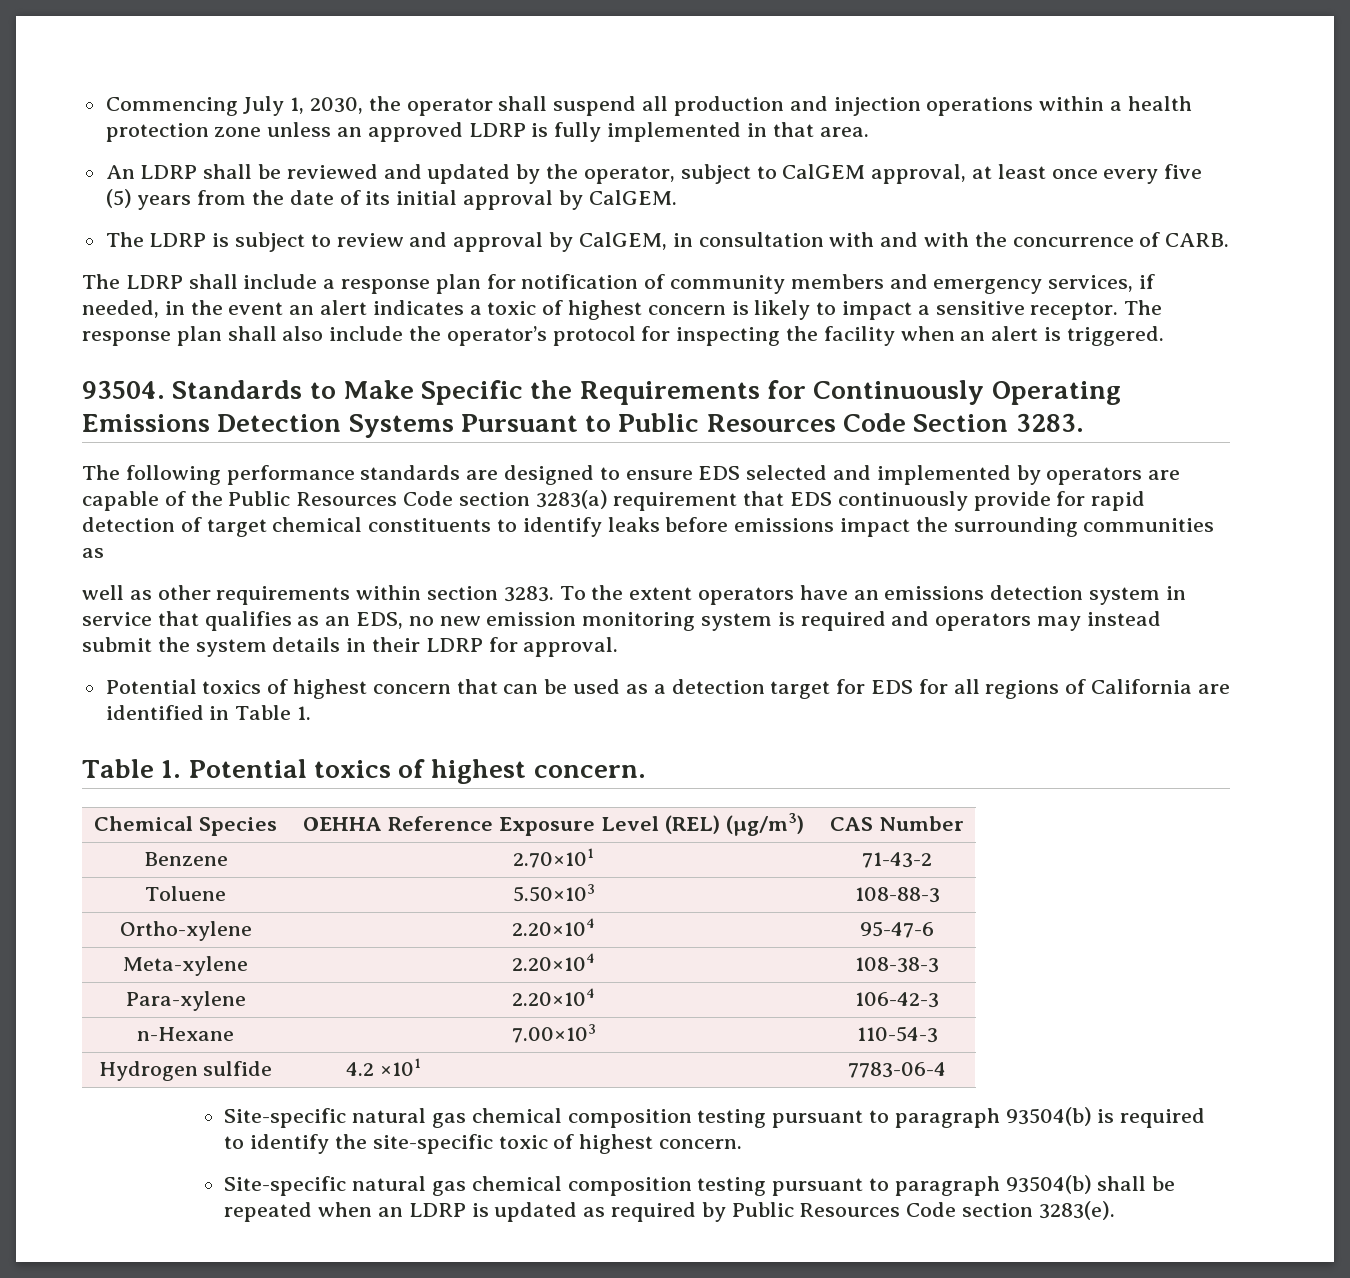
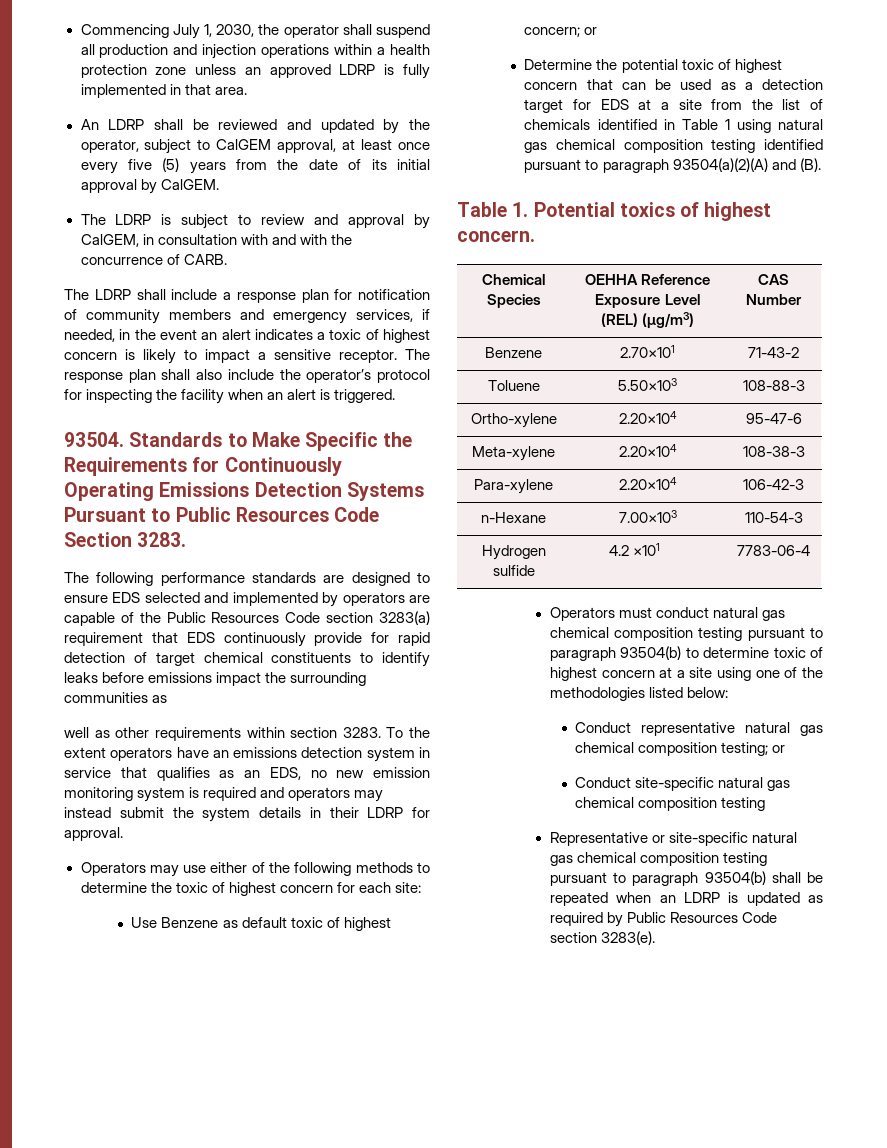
[105,679,262,694] Potential toxics -> [80,862,430,877] [80,882,421,896] [131,917,391,931] [524,27,598,37] [524,59,714,73] Operators may use either of the following methods to determine the toxic of highest concern for each site: // Use Benzene as default toxic of highest concern; or // Determine the potential toxic
[918,679,1230,699] [105,705,312,720] for all regions of California are identified in Table 1. -> [638,99,823,110] [524,119,823,133] [524,139,823,153] [524,158,821,173] at a site from the list of chemicals identified in Table 1 using natural gas chemical composition testing identified pursuant to paragraph 93504(a)(2)(A) and (B).
[224,1107,1206,1128] [224,1134,742,1154] [224,1176,347,1196] Site-specific natural gas chemical composition testing pursuant to paragraph 93504(b) is required to identify the site-specific toxic of highest concern. // Site-specific -> [549,607,786,621] [549,627,823,641] [549,646,823,661] [549,667,823,681] [549,687,728,701] [575,722,823,736] [575,742,786,756] [575,777,791,791] [575,797,766,811] [549,832,748,846] Operators must conduct natural gas chemical composition testing pursuant to paragraph 93504(b) to determine toxic of highest concern at a site using one of the methodologies listed below: // Conduct representative natural gas chemical composition testing; or // Conduct site-specific natural gas chemical composition testing // Representative or site-specific

